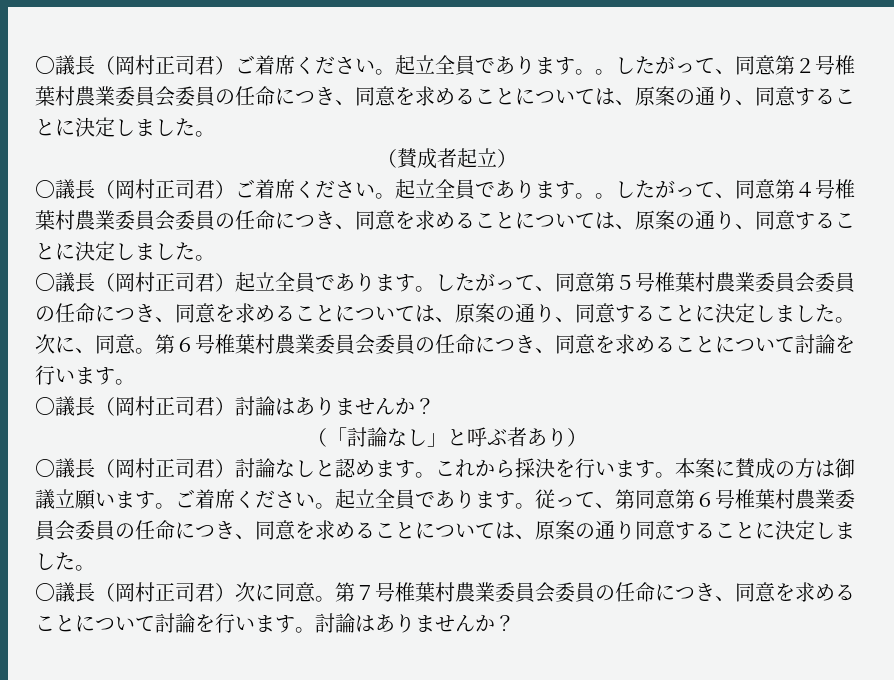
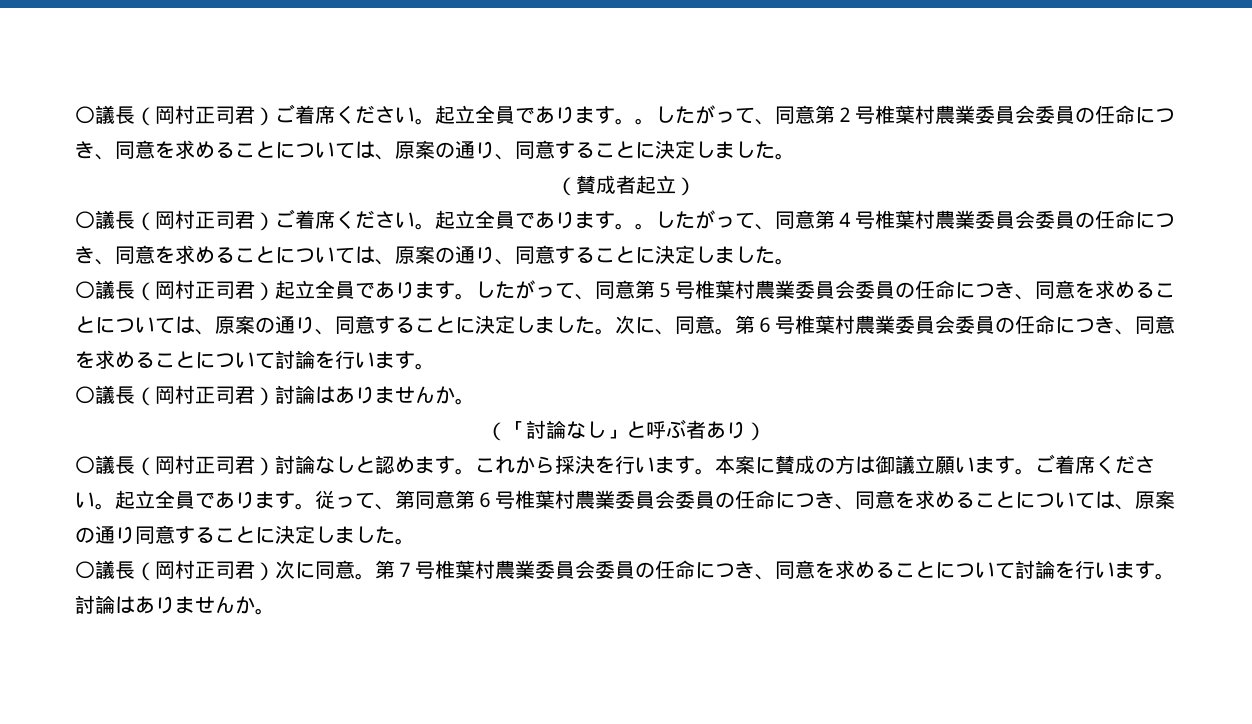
[415,398,435,415] ？ -> [455,398,475,405] 。
[495,615,515,632] ？ -> [255,608,275,615] 。

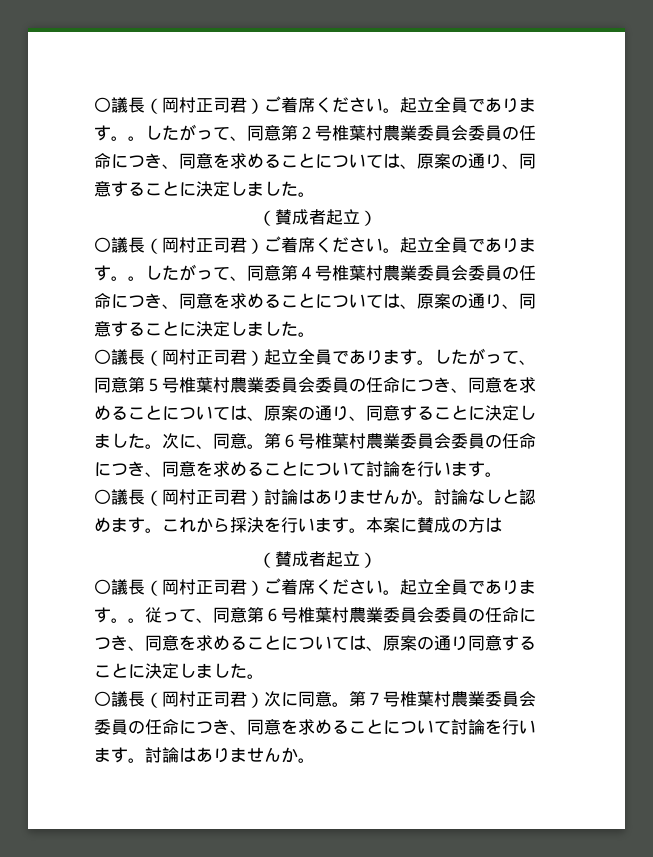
[486,419,766,441] [75,455,275,476] // （「討論なし」と呼ぶ者あり） // 〇議長（岡村正司君） -> (434, 502) none
[875,454,1155,475] [75,490,315,510] 御議立願います。ご着席ください。起立全員であります。 -> [258,551,377,568] [94,578,536,596] [94,607,145,623] // （賛成者起立） // 〇議長（岡村正司君）ご着席ください。起立全員であります。。
[395,490,415,509] 第 -> (213, 620) none

